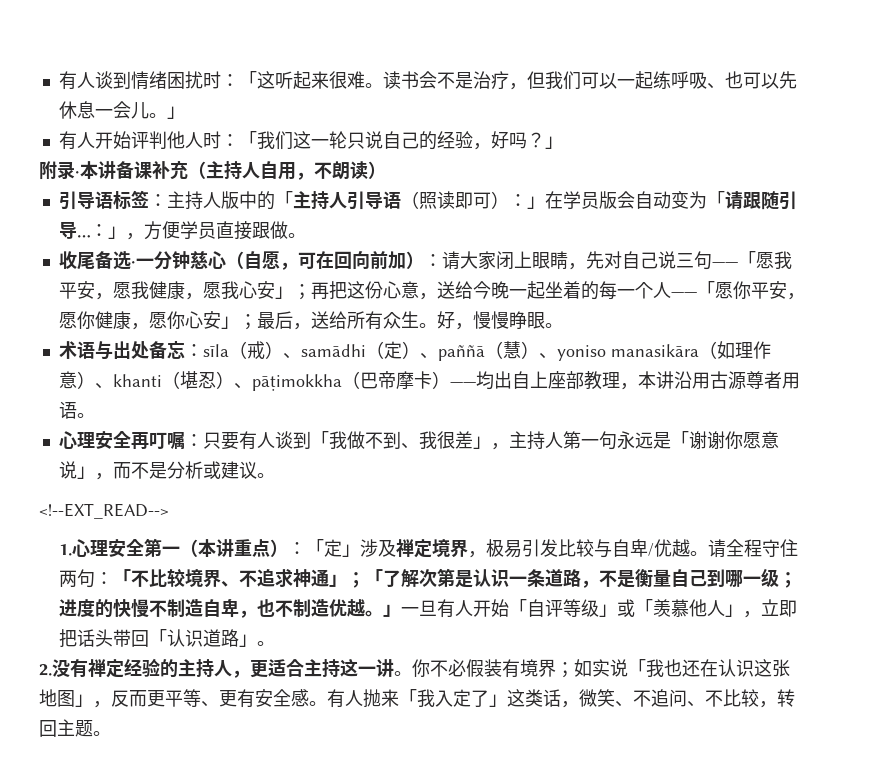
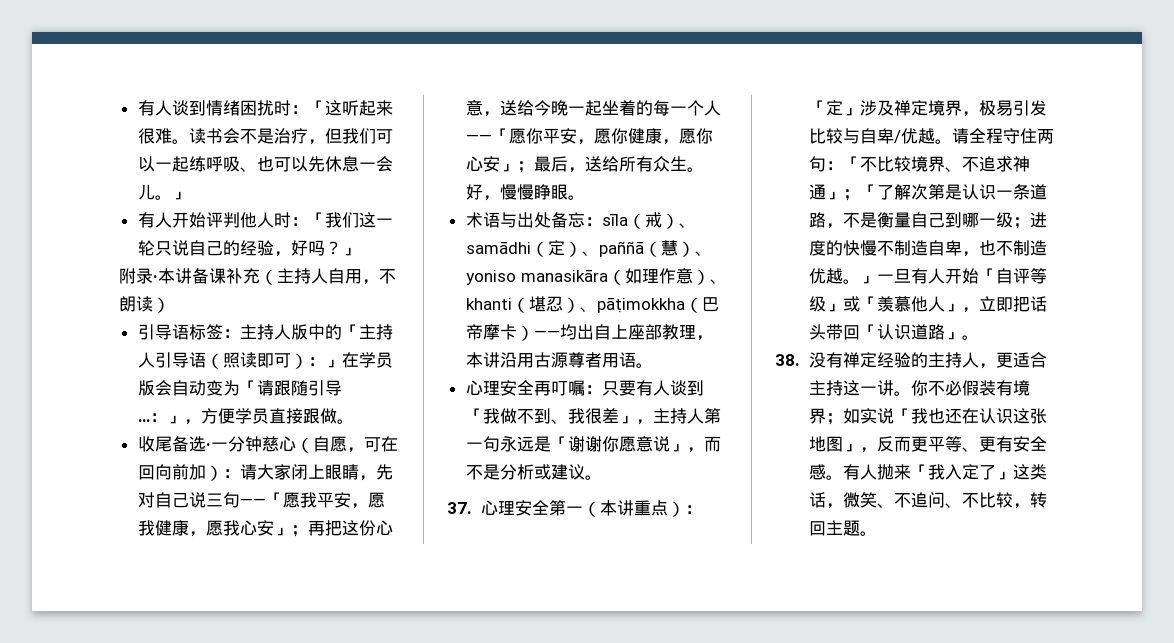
[39,503,169,519] [58,544,72,556] <!--EXT_READ--> // 1. -> [447,502,472,514] 37.
[39,664,52,676] 2. -> [775,354,800,366] 38.

